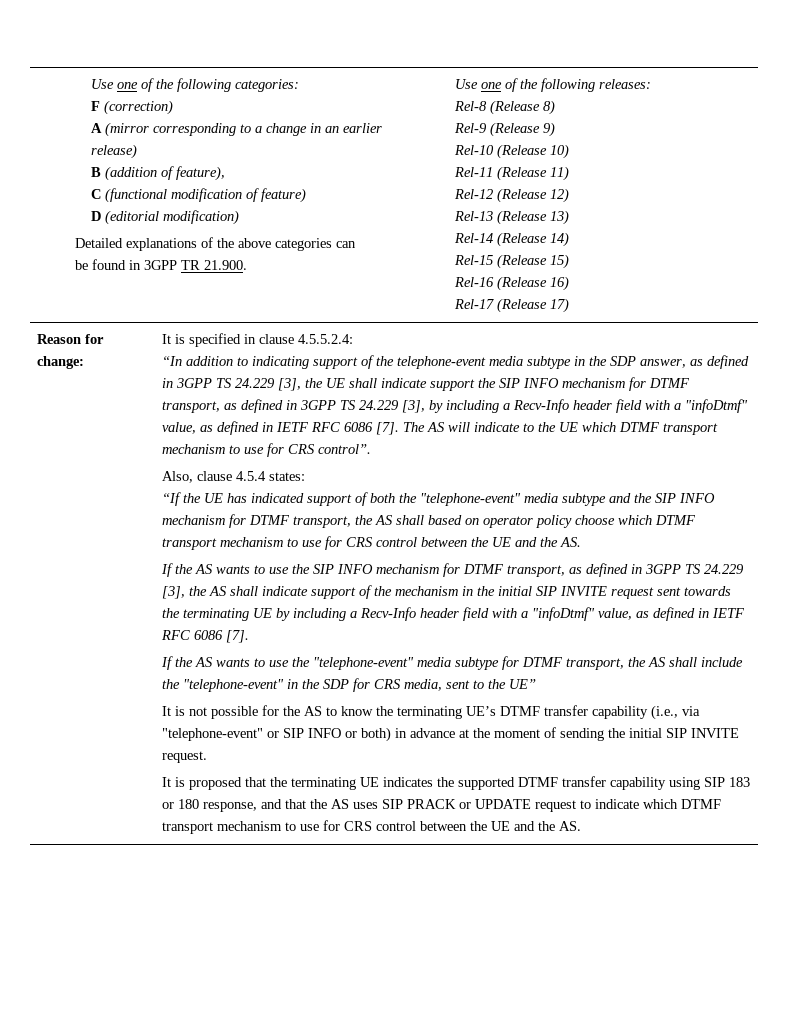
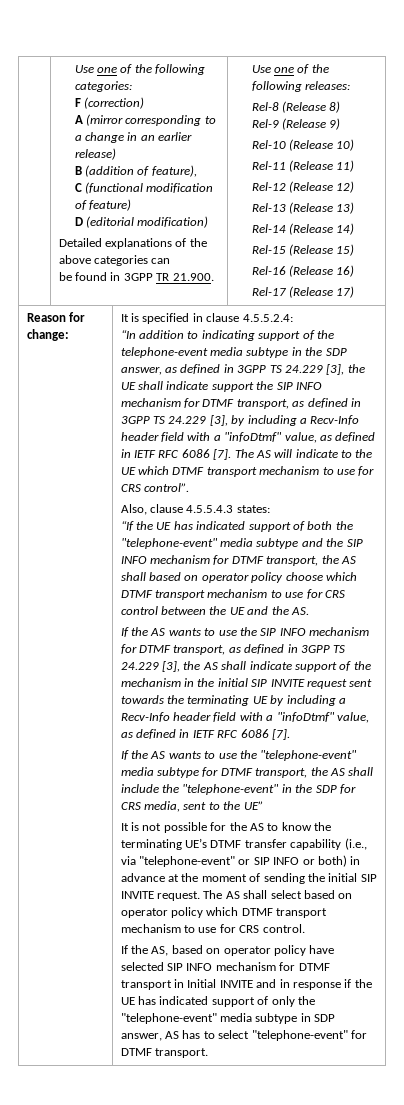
[236,471,267,481] 4.5.4 -> [186,505,234,513] 4.5.5.4.3
[162,776,751,790] [162,799,722,812] [162,820,582,834] // It is proposed that the terminating UE indicates the supported DTMF transfer capability using SIP 183 or 180 response, and that the AS uses SIP PRACK or UPDATE request to indicate which DTMF transport mechanism to use for CRS control between the UE and the AS. -> [203,890,353,899] [120,907,328,918] [120,924,305,933] [120,945,335,956] [120,962,330,971] [120,979,372,990] [120,996,315,1007] [120,1013,336,1024] [120,1030,367,1041] [120,1048,209,1058] The AS shall select based on operator policy which DTMF transport mechanism to use for CRS control. // If the AS, based on operator policy have selected SIP INFO mechanism for DTMF transport in Initial INVITE and in response if the UE has indicated support of only the "telephone-event" media subtype in SDP answer, AS has to select "telephone-event" for DTMF transport.

